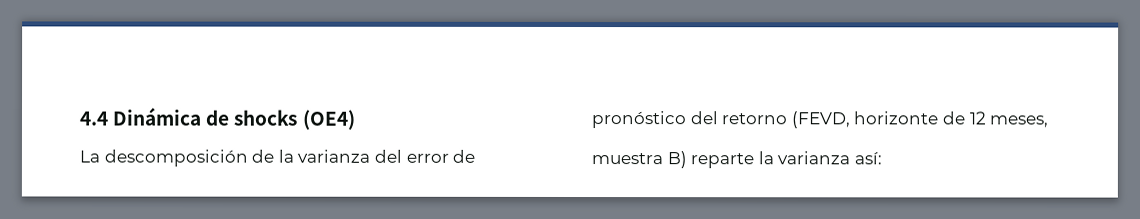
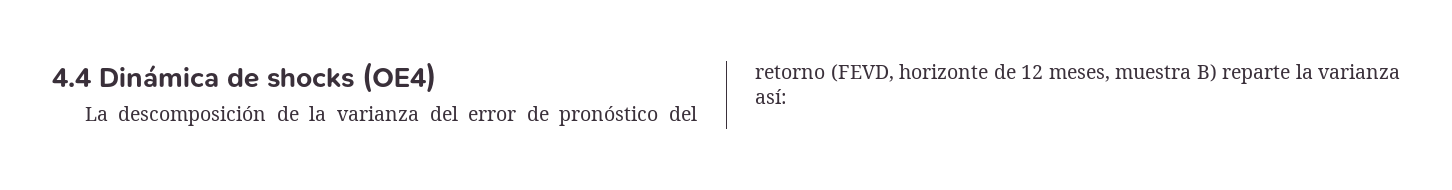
(1049, 121) // -> (1110, 75) none

